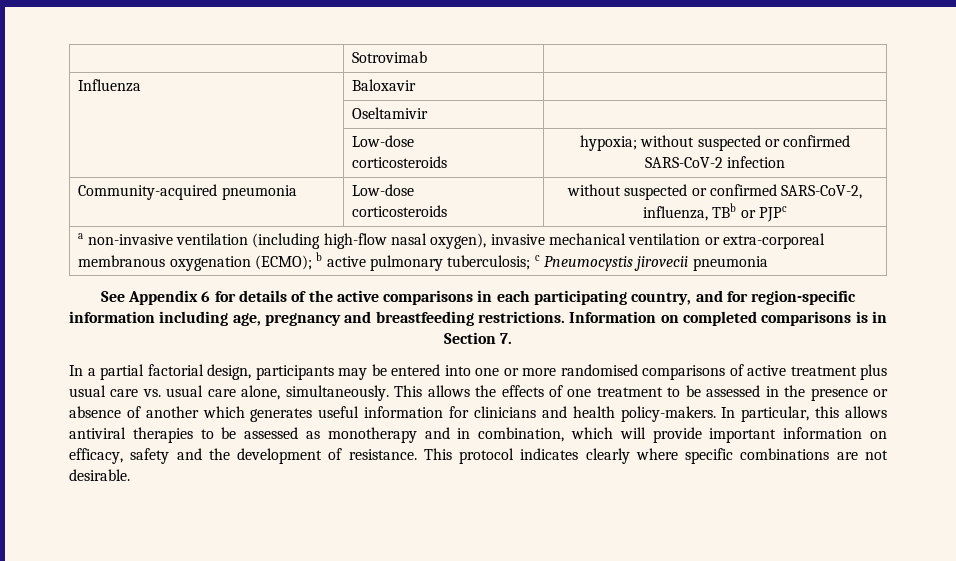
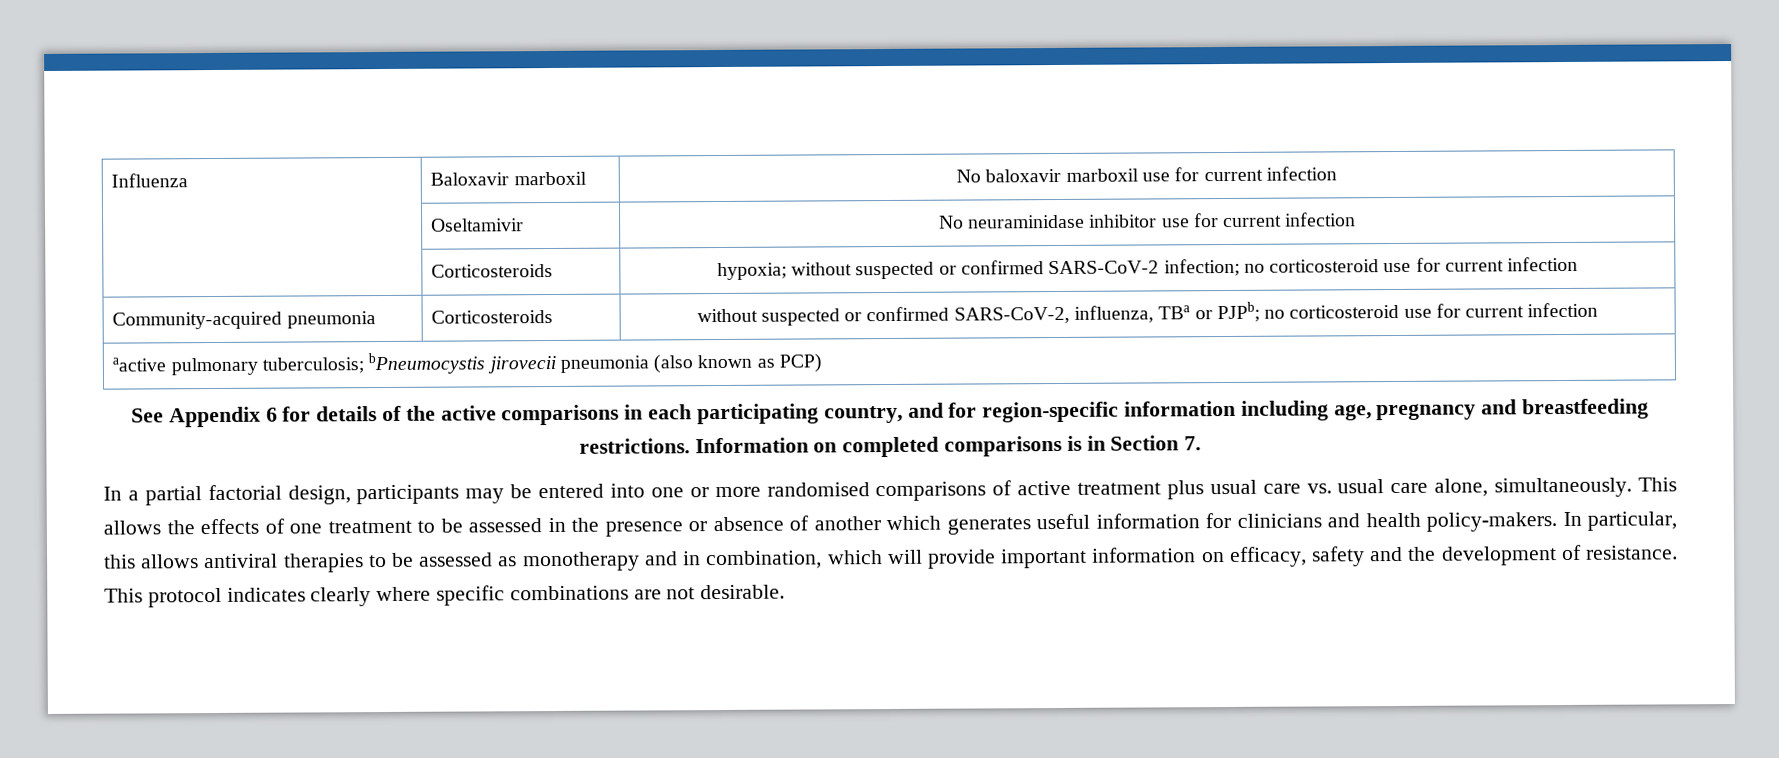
[352,51,428,63] | Sotrovimab | // -> (111, 180) none
[352,107,429,119] [352,135,415,147] [352,156,448,168] | // | Oseltamivir | // | Low-dose // corticosteroids -> [513,171,587,186] [956,166,1337,183] [431,218,525,232] [938,212,1357,229] [431,263,554,278] marboxil | No baloxavir marboxil use for current infection // | Oseltamivir | No neuraminidase inhibitor use for current infection // | Corticosteroids
(723, 162) none -> [1163,257,1504,277] infection; no corticosteroid use for current
[352,184,415,196] [352,205,448,217] Low-dose // corticosteroids -> [431,309,554,324] Corticosteroids
[712,203,787,222] [78,233,826,249] [78,252,768,271] TBb or PJPc // a non-invasive ventilation (including high-flow nasal oxygen), invasive mechanical ventilation or extra-corporeal membranous oxygenation (ECMO); b active pulmonary tuberculosis; c Pneumocystis jirovecii pneumonia -> [1158,301,1599,323] [112,352,822,376] TBa or PJPb; no corticosteroid use for current infection // aactive pulmonary tuberculosis; bPneumocystis jirovecii pneumonia (also known as PCP)

